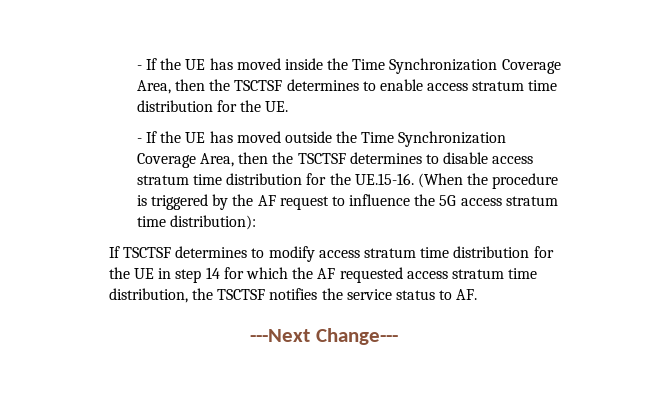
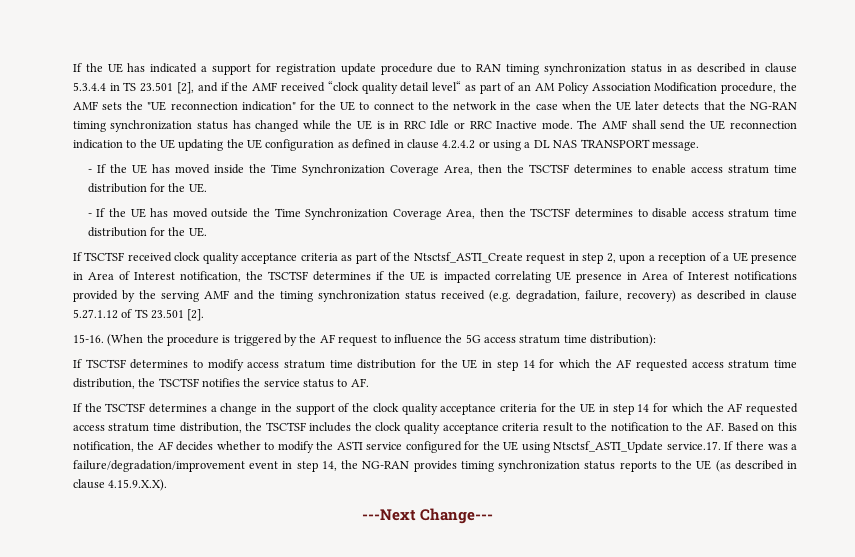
(136, 67) none -> [72,63,798,75] [72,81,798,94] [72,101,798,111] [72,120,797,132] [72,139,699,151] If the UE has indicated a support for registration update procedure due to RAN timing synchronization status in as described in clause 5.3.4.4 in TS 23.501 [2], and if the AMF received “clock quality detail level“ as part of an AM Policy Association Modification procedure, the AMF sets the "UE reconnection indication" for the UE to connect to the network in the case when the UE later detects that the NG-RAN timing synchronization status has changed while the UE is in RRC Idle or RRC Inactive mode. The AMF shall send the UE reconnection indication to the UE updating the UE configuration as defined in clause 4.2.4.2 or using a DL NAS TRANSPORT message. //
[354,173,414,185] UE.15-16. -> [188,227,207,237] [72,252,797,264] [72,271,797,283] [72,290,797,302] [72,309,205,321] [72,334,104,343] UE. // If TSCTSF received clock quality acceptance criteria as part of the Ntsctsf_ASTI_Create request in step 2, upon a reception of a UE presence in Area of Interest notification, the TSCTSF determines if the UE is impacted correlating UE presence in Area of Interest notifications provided by the serving AMF and the timing synchronization status received (e.g. degradation, failure, recovery) as described in clause 5.27.1.12 of TS 23.501 [2]. // 15-16.
(478, 294) none -> [72,403,799,415] [72,422,797,434] [72,441,798,453] [72,460,797,472] [72,479,168,491] // If the TSCTSF determines a change in the support of the clock quality acceptance criteria for the UE in step 14 for which the AF requested access stratum time distribution, the TSCTSF includes the clock quality acceptance criteria result to the notification to the AF. Based on this notification, the AF decides whether to modify the ASTI service configured for the UE using Ntsctsf_ASTI_Update service.17. If there was a failure/degradation/improvement event in step 14, the NG-RAN provides timing synchronization status reports to the UE (as described in clause 4.15.9.X.X).

